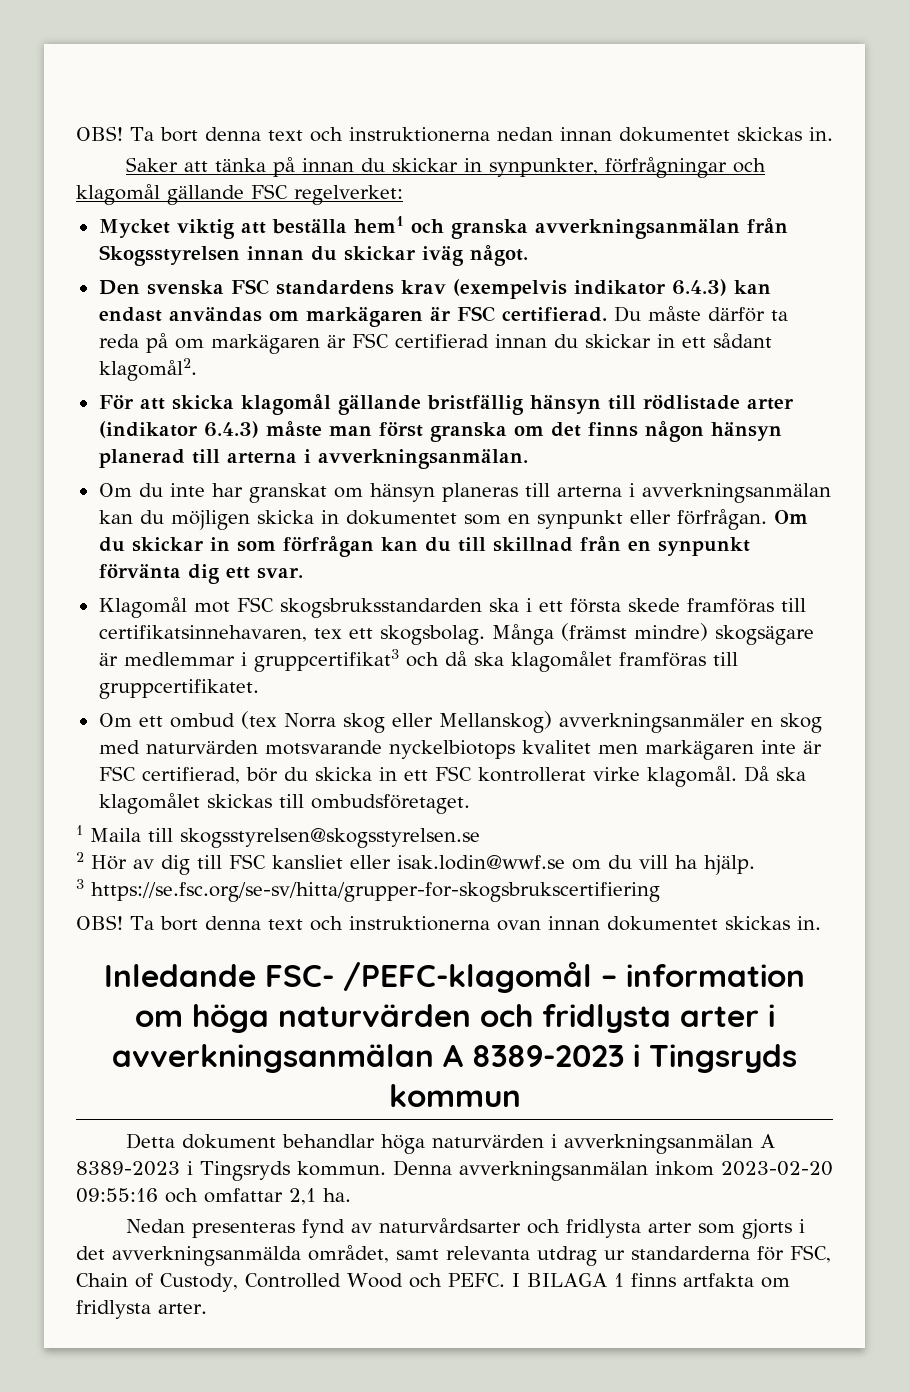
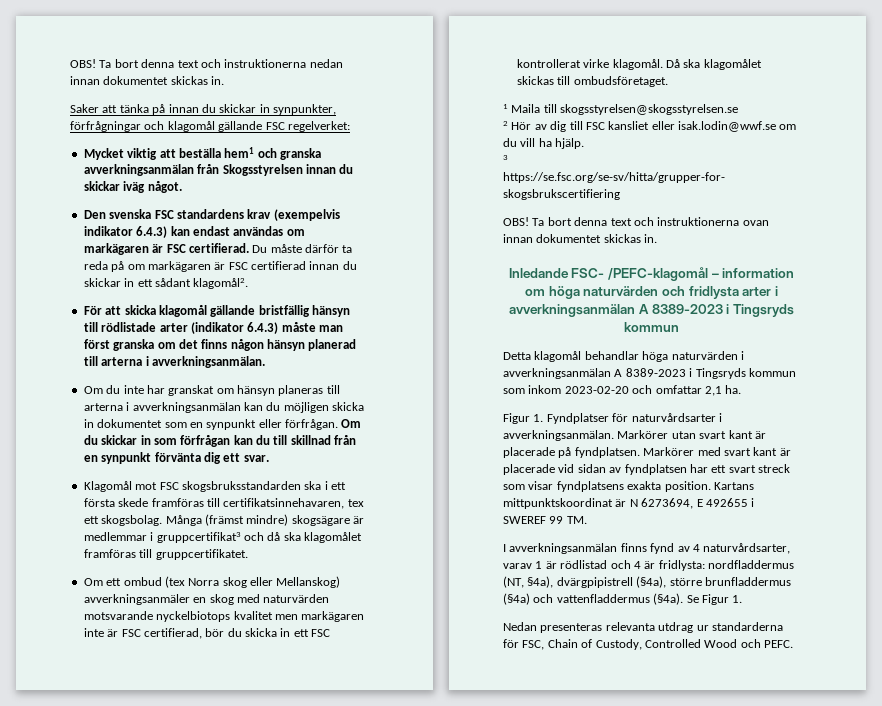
[181,1134,276,1149] dokument -> [534,351,582,362] klagomål
[297,1160,648,1181] kommun. Denna avverkningsanmälan -> [748,368,796,377] [503,388,525,394] kommun som
[76,1188,158,1203] 09:55:16 -> (629, 390) none
[125,1218,805,1239] [76,1245,439,1266] Nedan presenteras fynd av naturvårdsarter och fridlysta arter som gjorts i det avverkningsanmälda området, samt -> [503,413,722,424] [503,430,766,441] [503,447,791,458] [503,464,790,475] [503,481,754,492] [503,498,755,509] [503,516,587,524] [503,543,791,554] [503,560,794,571] [503,576,791,588] [503,593,743,605] [503,622,603,633] Figur 1. Fyndplatser för naturvårdsarter i avverkningsanmälan. Markörer utan svart kant är placerade på fyndplatsen. Markörer med svart kant är placerade vid sidan av fyndplatsen har ett svart streck som visar fyndplatsens exakta position. Kartans mittpunktskoordinat är N 6273694, E 492655 i SWEREF 99 TM. // I avverkningsanmälan finns fynd av 4 naturvårdsarter, varav 1 är rödlistad och 4 är fridlysta: nordfladdermus (NT, §4a), dvärgpipistrell (§4a), större brunfladdermus (§4a) och vattenfladdermus (§4a). Se Figur 1. // Nedan presenteras
[511,1273,790,1288] [76,1300,207,1319] I BILAGA 1 finns artfakta om fridlysta arter. -> (793, 644) none

